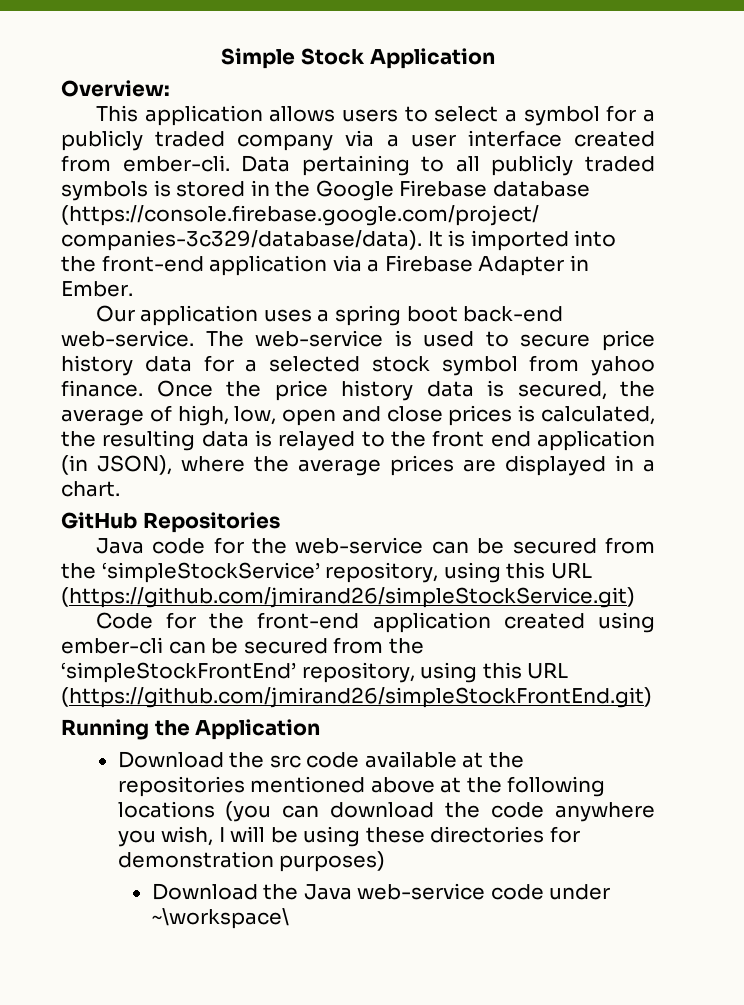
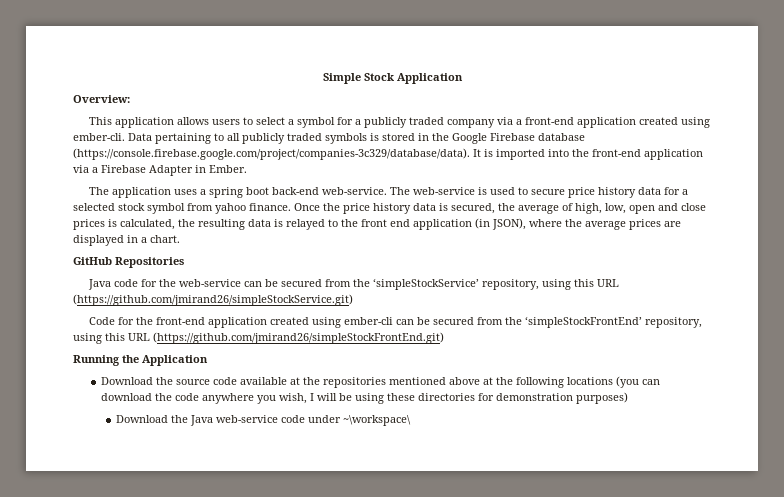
[410,130,656,147] [61,155,111,172] user interface created from -> [524,117,710,128] front-end application created using
[95,305,135,322] Our -> [88,187,109,195] The
[269,755,301,768] src -> [175,379,210,385] source

